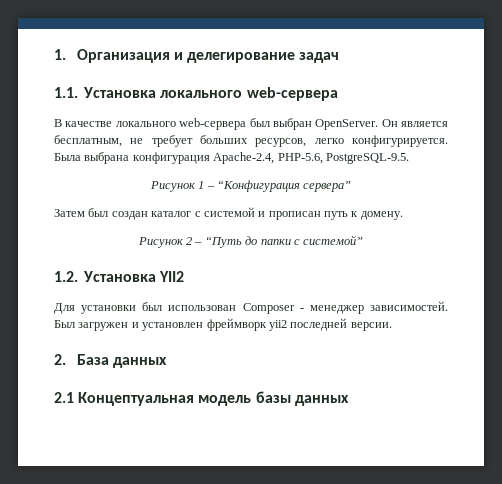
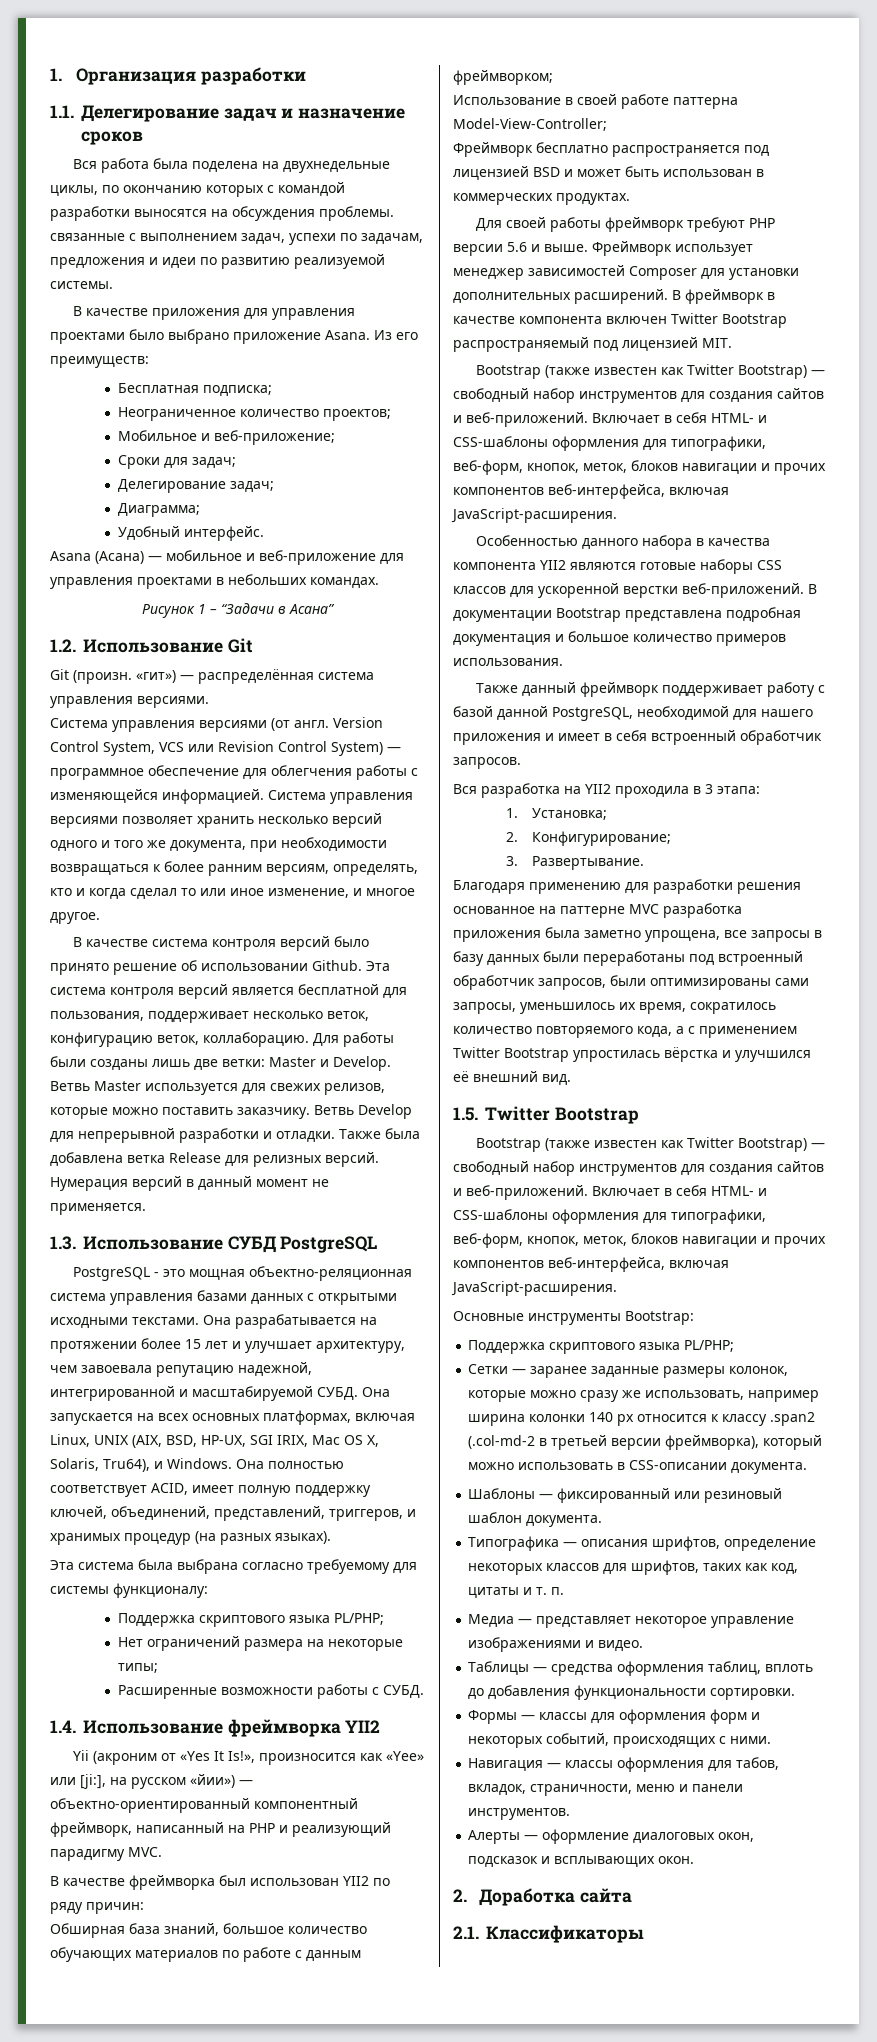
[173,52,340,63] [54,87,338,101] [54,118,448,130] [54,135,448,147] [54,152,409,164] [149,180,352,192] [54,207,403,220] [137,235,364,248] [54,271,185,282] [54,301,448,314] [54,318,392,331] [54,354,167,368] [54,391,349,406] и делегирование задач // 1.1. Установка локального web-сервера // В качестве локального web-сервера был выбран OpenServer. Он является бесплатным, не требует больших ресурсов, легко конфигурируется. Была выбрана конфигурация Apache-2.4, PHP-5.6, PostgreSQL-9.5. // Рисунок 1 – “Конфигурация сервера” // Затем был создан каталог с системой и прописан путь к домену. // Рисунок 2 – “Путь до папки с системой” // 1.2. Установка YII2 // Для установки был использован Composer - менеджер зависимостей. Был загружен и установлен фреймворк yii2 последней версии. // 2. База данных // 2.1 Концептуальная модель базы данных -> [200,67,306,85] [50,105,406,122] [81,131,143,145] [72,158,390,173] [50,182,345,197] [50,206,394,221] [50,233,423,245] [50,254,385,269] [50,281,113,289] [72,306,355,320] [50,329,418,344] [50,356,149,368] [117,383,272,396] [117,407,391,421] [117,430,335,445] [117,455,236,469] [117,479,274,493] [117,503,200,517] [117,526,264,541] [50,550,404,565] [50,574,379,589] [141,603,335,618] [50,638,253,653] [50,669,374,684] [50,696,209,708] [50,717,383,732] [50,741,401,756] [50,765,418,780] [50,789,413,804] [50,813,382,828] [50,837,387,852] [50,861,418,876] [50,888,415,899] [50,912,100,924] [72,936,369,951] [50,960,390,975] [50,984,407,999] [50,1011,369,1023] [50,1032,394,1047] [50,1056,391,1071] [50,1081,385,1095] [50,1104,412,1119] [50,1128,420,1143] [50,1152,379,1167] [50,1176,329,1191] [50,1203,146,1215] [50,1236,378,1253] [72,1266,412,1281] [50,1290,397,1305] [50,1314,377,1329] [50,1338,405,1353] [50,1362,312,1377] [50,1386,390,1401] [50,1410,415,1425] [50,1434,379,1448] [50,1458,344,1472] [50,1483,371,1497] [50,1506,416,1521] [50,1531,331,1545] [50,1559,417,1574] [50,1583,208,1598] [117,1613,384,1627] [117,1636,403,1651] [117,1663,158,1673] [117,1684,424,1699] [50,1719,381,1737] [72,1750,424,1765] [50,1774,253,1789] [50,1798,358,1813] [50,1822,391,1837] [50,1847,162,1861] [50,1875,390,1890] [50,1902,144,1914] [50,1923,367,1938] [50,1947,361,1962] [453,70,553,85] [453,94,738,109] [453,118,607,131] [453,142,769,157] [453,166,764,180] [453,193,630,205] [475,217,775,232] [453,241,753,256] [453,265,799,280] [453,289,775,304] [453,313,787,328] [453,337,732,352] [475,364,825,379] [453,388,824,403] [453,412,767,427] [453,436,766,451] [453,460,826,475] [453,484,729,499] [451,508,617,523] [475,535,770,550] [453,559,782,574] [453,583,817,598] [453,607,801,622] [453,631,786,646] [453,658,563,666] [475,682,825,697] [453,706,813,721] [453,730,822,745] [453,757,521,769] [453,783,760,798] [505,808,607,820] [505,831,671,846] [505,856,644,870] [453,879,801,894] [453,903,742,918] [453,927,822,942] [453,951,803,966] [453,975,809,990] [453,1002,776,1014] [453,1026,797,1038] [453,1047,811,1062] [453,1071,571,1085] [453,1106,639,1124] [475,1137,825,1152] [453,1161,824,1176] [453,1185,767,1200] [453,1209,766,1224] [453,1233,826,1248] [453,1257,729,1272] [451,1281,617,1296] [453,1311,694,1325] [468,1340,735,1354] [468,1364,789,1378] [468,1390,820,1402] [468,1412,816,1426] [468,1435,823,1450] [468,1460,808,1474] [468,1488,783,1503] [468,1512,603,1527] [468,1536,817,1551] [468,1560,799,1575] [468,1587,565,1598] [468,1614,795,1628] [468,1637,644,1652] [468,1661,814,1676] [468,1685,796,1700] [468,1709,761,1724] [468,1733,772,1748] [468,1757,780,1772] [468,1784,744,1796] [468,1808,571,1820] [468,1829,755,1844] [468,1856,695,1867] [453,1888,632,1906] [453,1925,644,1943] разработки // 1.1. Делегирование задач и назначение сроков // Вся работа была поделена на двухнедельные циклы, по окончанию которых с командой разработки выносятся на обсуждения проблемы. связанные с выполнением задач, успехи по задачам, предложения и идеи по развитию реализуемой системы. // В качестве приложения для управления проектами было выбрано приложение Asana. Из его преимуществ: // Бесплатная подписка; // Неограниченное количество проектов; // Мобильное и веб-приложение; // Сроки для задач; // Делегирование задач; // Диаграмма; // Удобный интерфейс. // Asana (Асана) — мобильное и веб-приложение для управления проектами в небольших командах. // Рисунок 1 – “Задачи в Асана” // 1.2. Использование Git // Git (произн. «гит») — распределённая система управления версиями. // Система управления версиями (от англ. Version Control System, VCS или Revision Control System) — программное обеспечение для облегчения работы с изменяющейся информацией. Система управления версиями позволяет хранить несколько версий одного и того же документа, при необходимости возвращаться к более ранним версиям, определять, кто и когда сделал то или иное изменение, и многое другое. // В качестве система контроля версий было принято решение об использовании Github. Эта система контроля версий является бесплатной для пользования, поддерживает несколько веток, конфигурацию веток, коллаборацию. Для работы были созданы лишь две ветки: Master и Develop. Ветвь Master используется для свежих релизов, которые можно поставить заказчику. Ветвь Develop для непрерывной разработки и отладки. Также была добавлена ветка Release для релизных версий. Нумерация версий в данный момент не применяется. // 1.3. Использование СУБД PostgreSQL // PostgreSQL - это мощная объектно-реляционная система управления базами данных с открытыми исходными текстами. Она разрабатывается на протяжении более 15 лет и улучшает архитектуру, чем завоевала репутацию надежной, интегрированной и масштабируемой СУБД. Она запускается на всех основных платформах, включая Linux, UNIX (AIX, BSD, HP-UX, SGI IRIX, Mac OS X, Solaris, Tru64), и Windows. Она полностью соответствует ACID, имеет полную поддержку ключей, объединений, представлений, триггеров, и хранимых процедур (на разных языках). // Эта система была выбрана согласно требуемому для системы функционалу: // Поддержка скриптового языка PL/PHP; // Нет ограничений размера на некоторые типы; // Расширенные возможности работы с СУБД. // 1.4. Использование фреймворка YII2 // Yii (акроним от «Yes It Is!», произносится как «Yee» или [ji:], на русском «йии») — объектно-ориентированный компонентный фреймворк, написанный на PHP и реализующий парадигму MVC. // В качестве фреймворка был использован YII2 по ряду причин: // Обширная база знаний, большое количество обучающих материалов по работе с данным фреймворком; // Использование в своей работе паттерна Model-View-Controller; // Фреймворк бесплатно распространяется под лицензией BSD и может быть использован в коммерческих продуктах. // Для своей работы фреймворк требуют PHP версии 5.6 и выше. Фреймворк использует менеджер зависимостей Composer для установки дополнительных расширений. В фреймворк в качестве компонента включен Twitter Bootstrap распространяемый под лицензией MIT. // Bootstrap (также известен как Twitter Bootstrap) — свободный набор инструментов для создания сайтов и веб-приложений. Включает в себя HTML- и CSS-шаблоны оформления для типографики, веб-форм, кнопок, меток, блоков навигации и прочих компонентов веб-интерфейса, включая JavaScript-расширения. // Особенностью данного набора в качества компонента YII2 являются готовые наборы CSS классов для ускоренной верстки веб-приложений. В документации Bootstrap представлена подробная документация и большое количество примеров использования. // Также данный фреймворк поддерживает работу с базой данной PostgreSQL, необходимой для нашего приложения и имеет в себя встроенный обработчик запросов. // Вся разработка на YII2 проходила в 3 этапа: // 1. Установка; // 2. Конфигурирование; // 3. Развертывание. // Благодаря применению для разработки решения основанное на паттерне MVC разработка приложения была заметно упрощена, все запросы в базу данных были переработаны под встроенный обработчик запросов, были оптимизированы сами запросы, уменьшилось их время, сократилось количество повторяемого кода, а с применением Twitter Bootstrap упростилась вёрстка и улучшился её внешний вид. // 1.5. Twitter Bootstrap // Bootstrap (также известен как Twitter Bootstrap) — свободный набор инструментов для создания сайтов и веб-приложений. Включает в себя HTML- и CSS-шаблоны оформления для типографики, веб-форм, кнопок, меток, блоков навигации и прочих компонентов веб-интерфейса, включая JavaScript-расширения. // Основные инструменты Bootstrap: // Поддержка скриптового языка PL/PHP; // Сетки — заранее заданные размеры колонок, которые можно сразу же использовать, например ширина колонки 140 px относится к классу .span2 (.col-md-2 в третьей версии фреймворка), который можно использовать в CSS-описании документа. // Шаблоны — фиксированный или резиновый шаблон документа. // Типографика — описания шрифтов, определение некоторых классов для шрифтов, таких как код, цитаты и т. п. // Медиа — представляет некоторое управление изображениями и видео. // Таблицы — средства оформления таблиц, вплоть до добавления функциональности сортировки. // Формы — классы для оформления форм и некоторых событий, происходящих с ними. // Навигация — классы оформления для табов, вкладок, страничности, меню и панели инструментов. // Алерты — оформление диалоговых окон, подсказок и всплывающих окон. // 2. Доработка сайта // 2.1. Классификаторы

